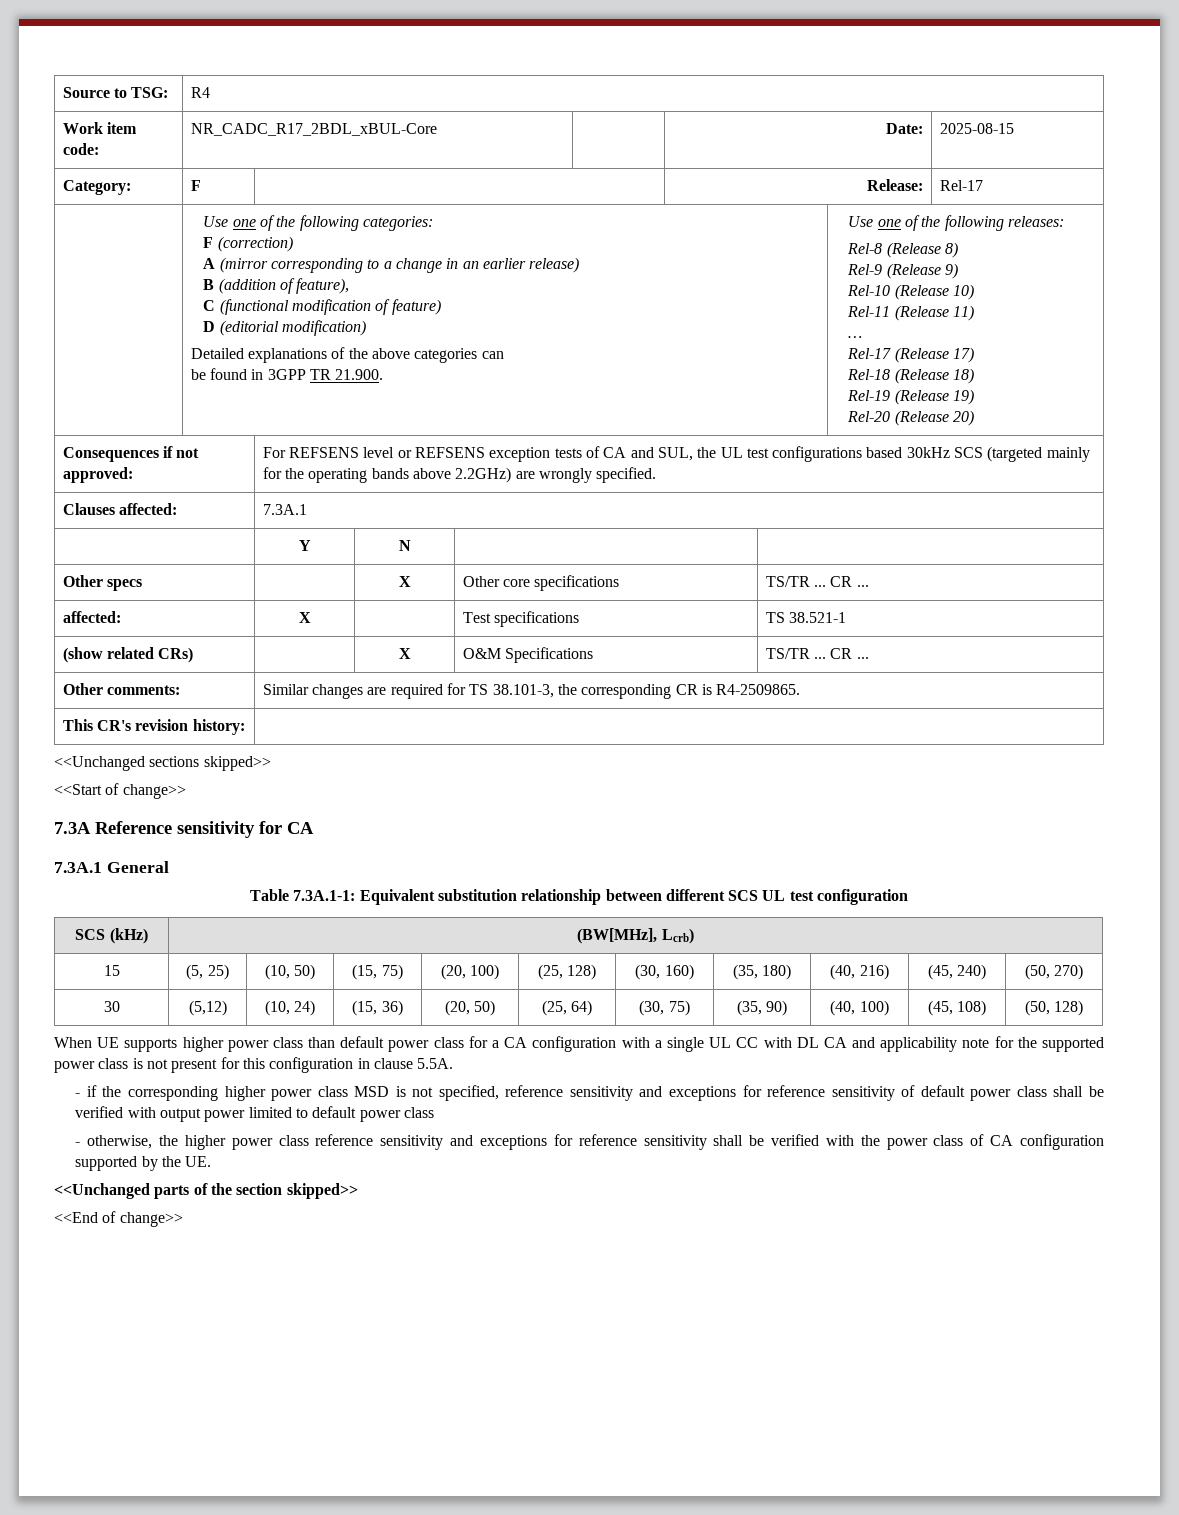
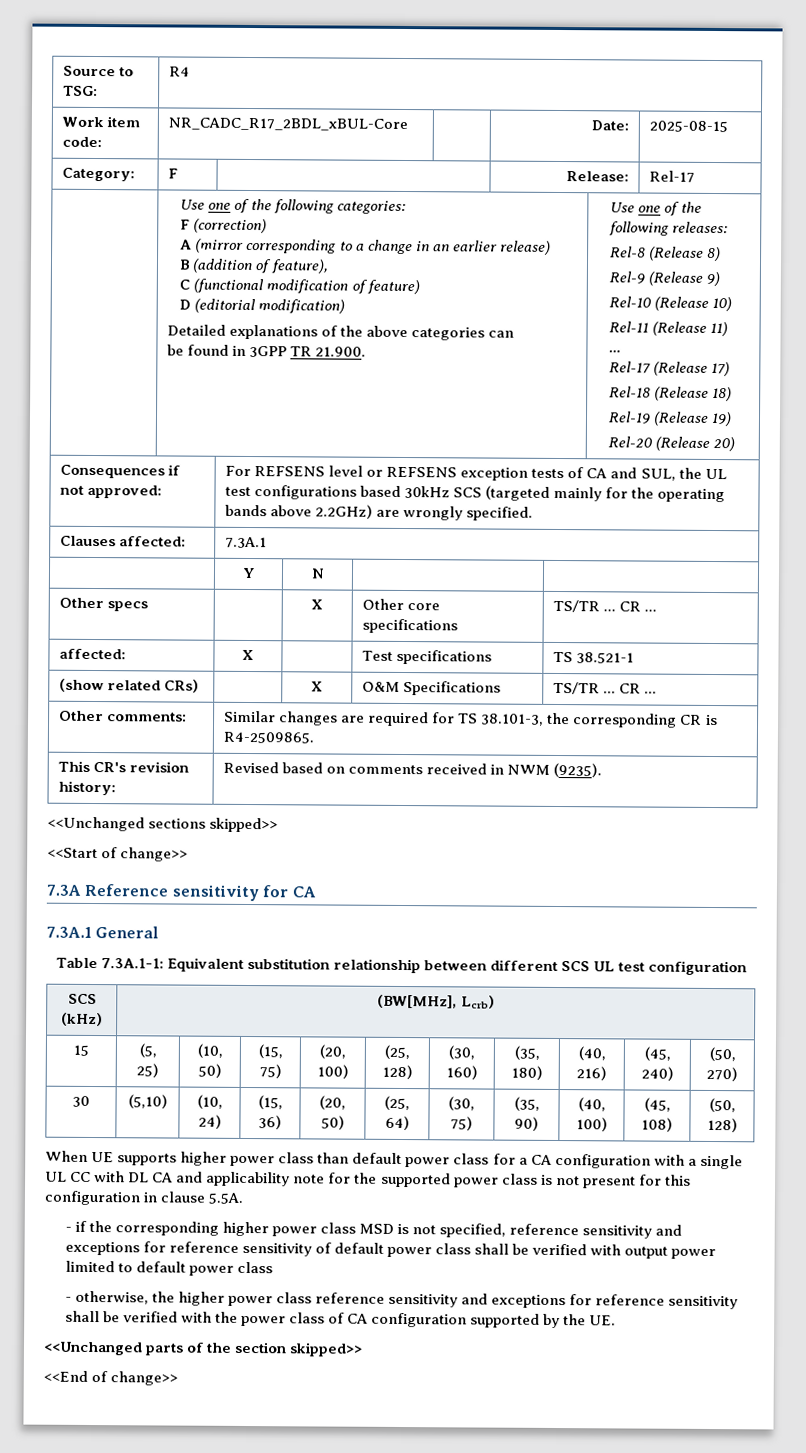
(245, 727) none -> [223,761,603,778] Revised based on comments received in NWM (9235).
[188,1000,227,1016] (5,12) -> [127,1094,168,1109] (5,10)

